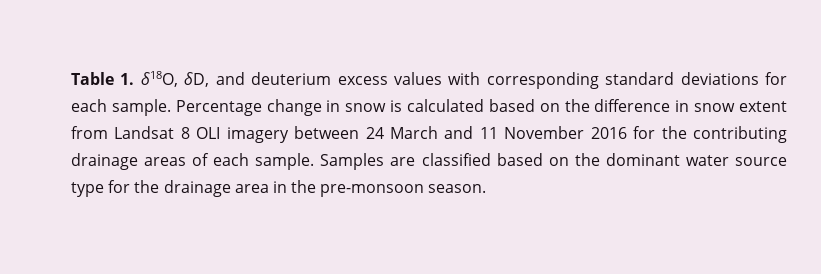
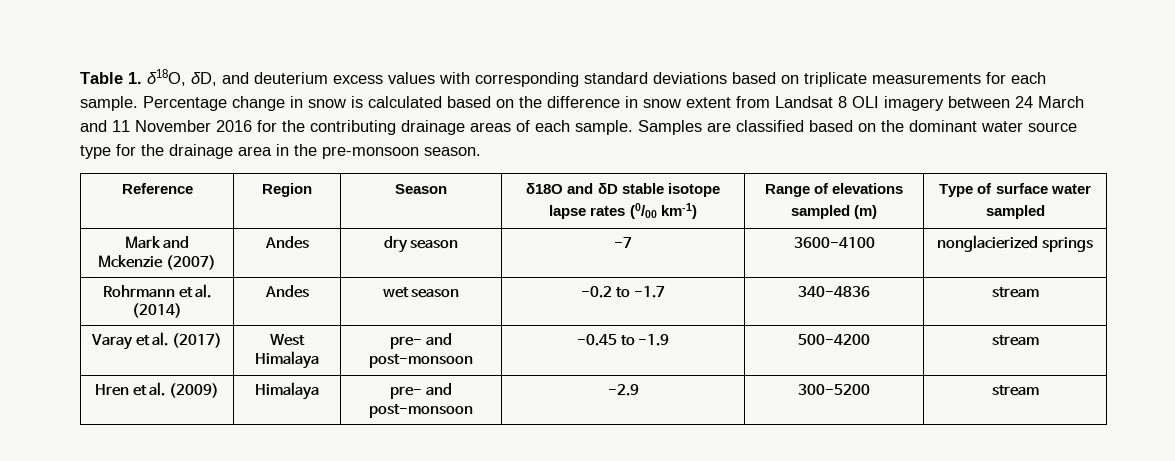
(759, 78) none -> [732,72,981,87] based on triplicate measurements
(487, 188) none -> [121,183,193,194] [262,183,312,197] [395,184,447,194] [526,183,720,197] [549,203,697,219] [764,183,904,197] [790,205,878,219] [939,183,1091,197] [985,205,1045,219] [124,236,190,248] [98,255,216,270] [264,236,309,249] [383,236,459,253] [614,237,632,248] [793,237,875,248] [937,235,1093,252] [102,284,212,298] [132,303,182,318] [264,285,309,298] [382,287,460,298] [581,286,665,298] [798,286,870,297] [991,287,1039,298] [90,332,223,350] [270,334,305,346] [255,351,319,369] [390,333,452,349] [369,354,473,368] [576,334,670,346] [798,334,870,345] [991,335,1039,346] [94,382,220,398] [255,382,319,400] [390,383,452,399] [369,404,473,418] [607,384,639,396] [798,384,870,395] [991,385,1039,396] // Reference | Region | Season | δ18O and δD stable isotope lapse rates (0/00 km-1) | Range of elevations sampled (m) | Type of surface water sampled // Mark and Mckenzie (2007) | Andes | dry season | -7 | 3600-4100 | nonglacierized springs // Rohrmann et al. (2014) | Andes | wet season | -0.2 to -1.7 | 340-4836 | stream // Varay et al. (2017) | West Himalaya | pre- and post-monsoon | -0.45 to -1.9 | 500-4200 | stream // Hren et al. (2009) | Himalaya | pre- and post-monsoon | -2.9 | 300-5200 | stream

